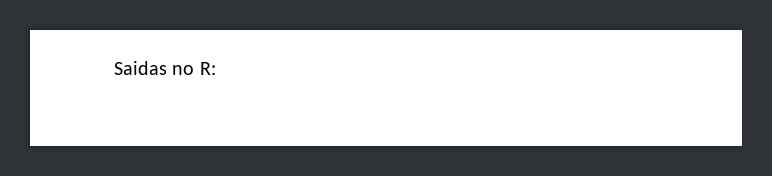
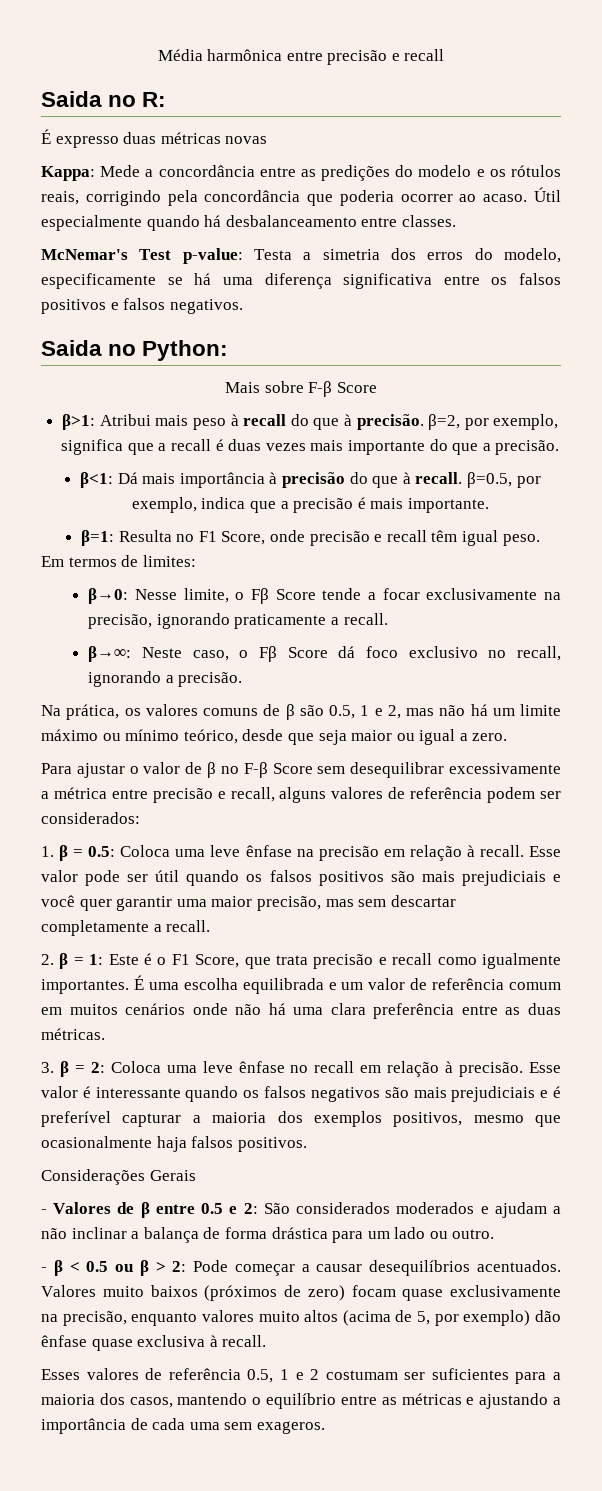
[114,61,216,75] Saidas no R: -> [157,49,445,65] [41,91,167,107] [41,129,268,148] [41,165,561,181] [41,187,561,206] [41,215,456,231] [41,248,561,264] [41,273,561,289] [41,298,243,314] [41,340,229,361] [225,381,377,397] [62,414,559,430] [61,439,560,455] [80,472,541,488] [131,497,489,513] [81,530,540,546] [41,555,196,567] [88,588,561,604] [88,613,388,629] [88,646,561,662] [88,671,243,687] [41,704,561,720] [41,729,508,745] [41,762,561,778] [41,787,562,803] [41,812,140,824] [41,845,561,861] [41,870,561,886] [41,895,456,911] [41,920,211,936] [41,953,561,969] [41,975,561,994] [41,1003,561,1019] [41,1028,105,1040] [41,1061,561,1077] [41,1086,561,1102] [41,1111,561,1127] [41,1136,307,1152] [41,1169,196,1185] [41,1202,561,1218] [41,1227,495,1243] [41,1260,561,1276] [41,1285,561,1301] [41,1310,561,1326] [41,1335,267,1351] [41,1368,561,1384] [41,1393,561,1409] [41,1418,325,1434] Média harmônica entre precisão e recall // Saida no R: // É expresso duas métricas novas // Kappa: Mede a concordância entre as predições do modelo e os rótulos reais, corrigindo pela concordância que poderia ocorrer ao acaso. Útil especialmente quando há desbalanceamento entre classes. // McNemar's Test p-value: Testa a simetria dos erros do modelo, especificamente se há uma diferença significativa entre os falsos positivos e falsos negativos. // Saida no Python: // Mais sobre F-β Score // β>1: Atribui mais peso à recall do que à precisão. β=2, por exemplo, significa que a recall é duas vezes mais importante do que a precisão. // β<1: Dá mais importância à precisão do que à recall. β=0.5, por exemplo, indica que a precisão é mais importante. // β=1: Resulta no F1 Score, onde precisão e recall têm igual peso. // Em termos de limites: // β→0: Nesse limite, o Fβ Score tende a focar exclusivamente na precisão, ignorando praticamente a recall. // β→∞: Neste caso, o Fβ Score dá foco exclusivo no recall, ignorando a precisão. // Na prática, os valores comuns de β são 0.5, 1 e 2, mas não há um limite máximo ou mínimo teórico, desde que seja maior ou igual a zero. // Para ajustar o valor de β no F-β Score sem desequilibrar excessivamente a métrica entre precisão e recall, alguns valores de referência podem ser considerados: // 1. β = 0.5: Coloca uma leve ênfase na precisão em relação à recall. Esse valor pode ser útil quando os falsos positivos são mais prejudiciais e você quer garantir uma maior precisão, mas sem descartar completamente a recall. // 2. β = 1: Este é o F1 Score, que trata precisão e recall como igualmente importantes. É uma escolha equilibrada e um valor de referência comum em muitos cenários onde não há uma clara preferência entre as duas métricas. // 3. β = 2: Coloca uma leve ênfase no recall em relação à precisão. Esse valor é interessante quando os falsos negativos são mais prejudiciais e é preferível capturar a maioria dos exemplos positivos, mesmo que ocasionalmente haja falsos positivos. // Considerações Gerais // - Valores de β entre 0.5 e 2: São considerados moderados e ajudam a não inclinar a balança de forma drástica para um lado ou outro. // - β < 0.5 ou β > 2: Pode começar a causar desequilíbrios acentuados. Valores muito baixos (próximos de zero) focam quase exclusivamente na precisão, enquanto valores muito altos (acima de 5, por exemplo) dão ênfase quase exclusiva à recall. // Esses valores de referência 0.5, 1 e 2 costumam ser suficientes para a maioria dos casos, mantendo o equilíbrio entre as métricas e ajustando a importância de cada uma sem exageros.

